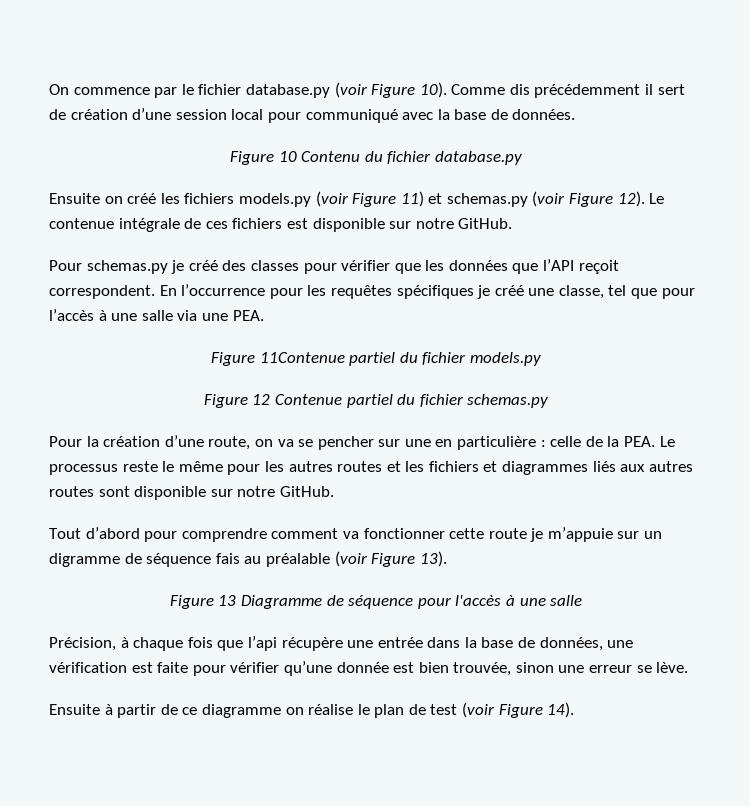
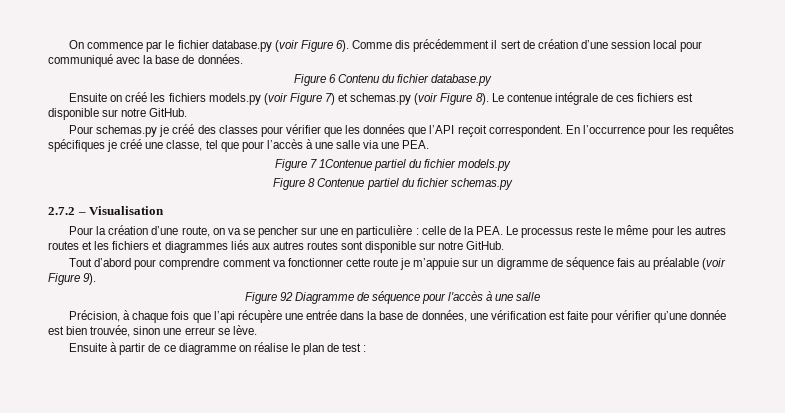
[419,82,447,98] 10). -> [335,40,349,52] 6).
[278,151,297,162] 10 -> [328,74,336,83] 6
[400,191,424,207] 11) -> [324,93,335,105] 7)
[617,191,645,207] 12). -> [475,93,489,105] 8).
[259,352,345,363] 11Contenue -> [309,159,372,168] 7 1Contenue
[252,394,271,405] 12 -> [308,178,316,187] 8
(549, 401) none -> [48,206,165,215] // 2.7.2 – Visualisation
[419,551,447,567] [169,595,237,609] 13). // Figure 13 -> [83,273,97,285] [244,292,293,304] 9). // Figure 92
[462,702,575,718] (voir Figure 14). -> [363,345,367,352] :

